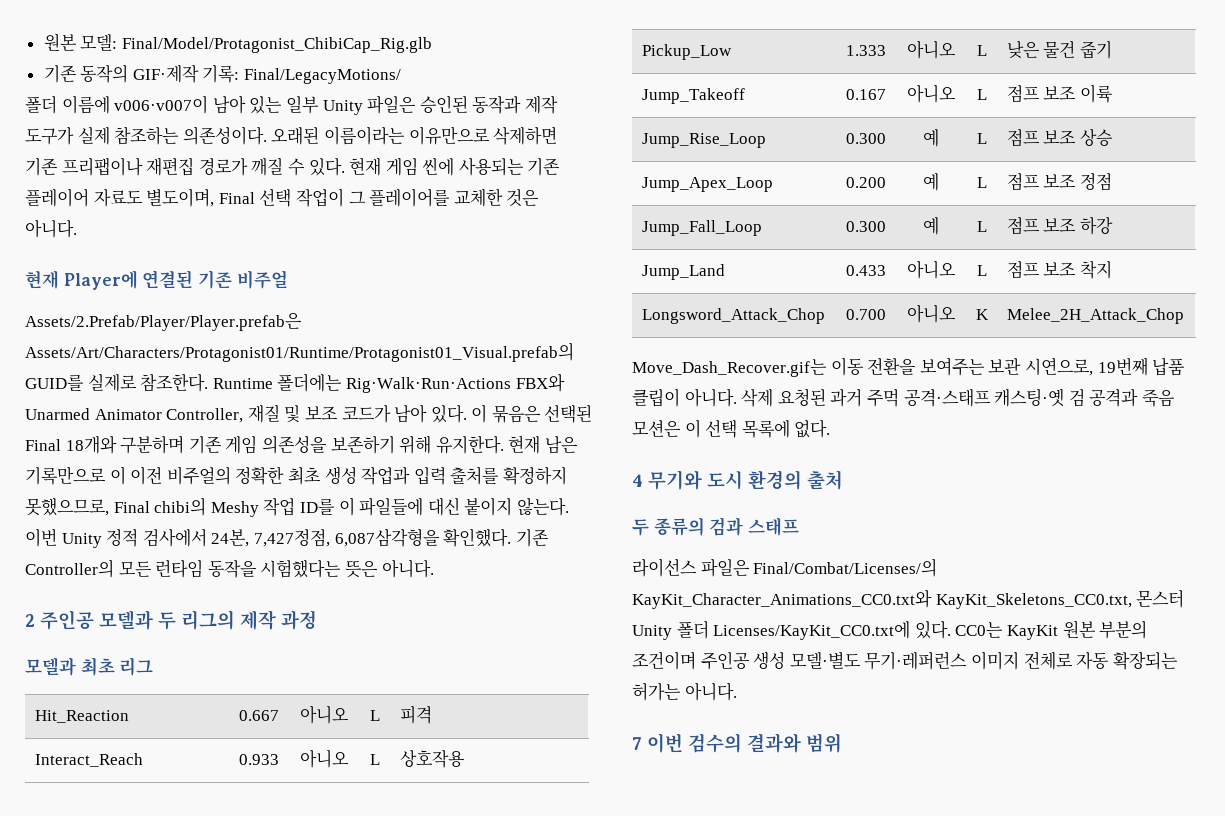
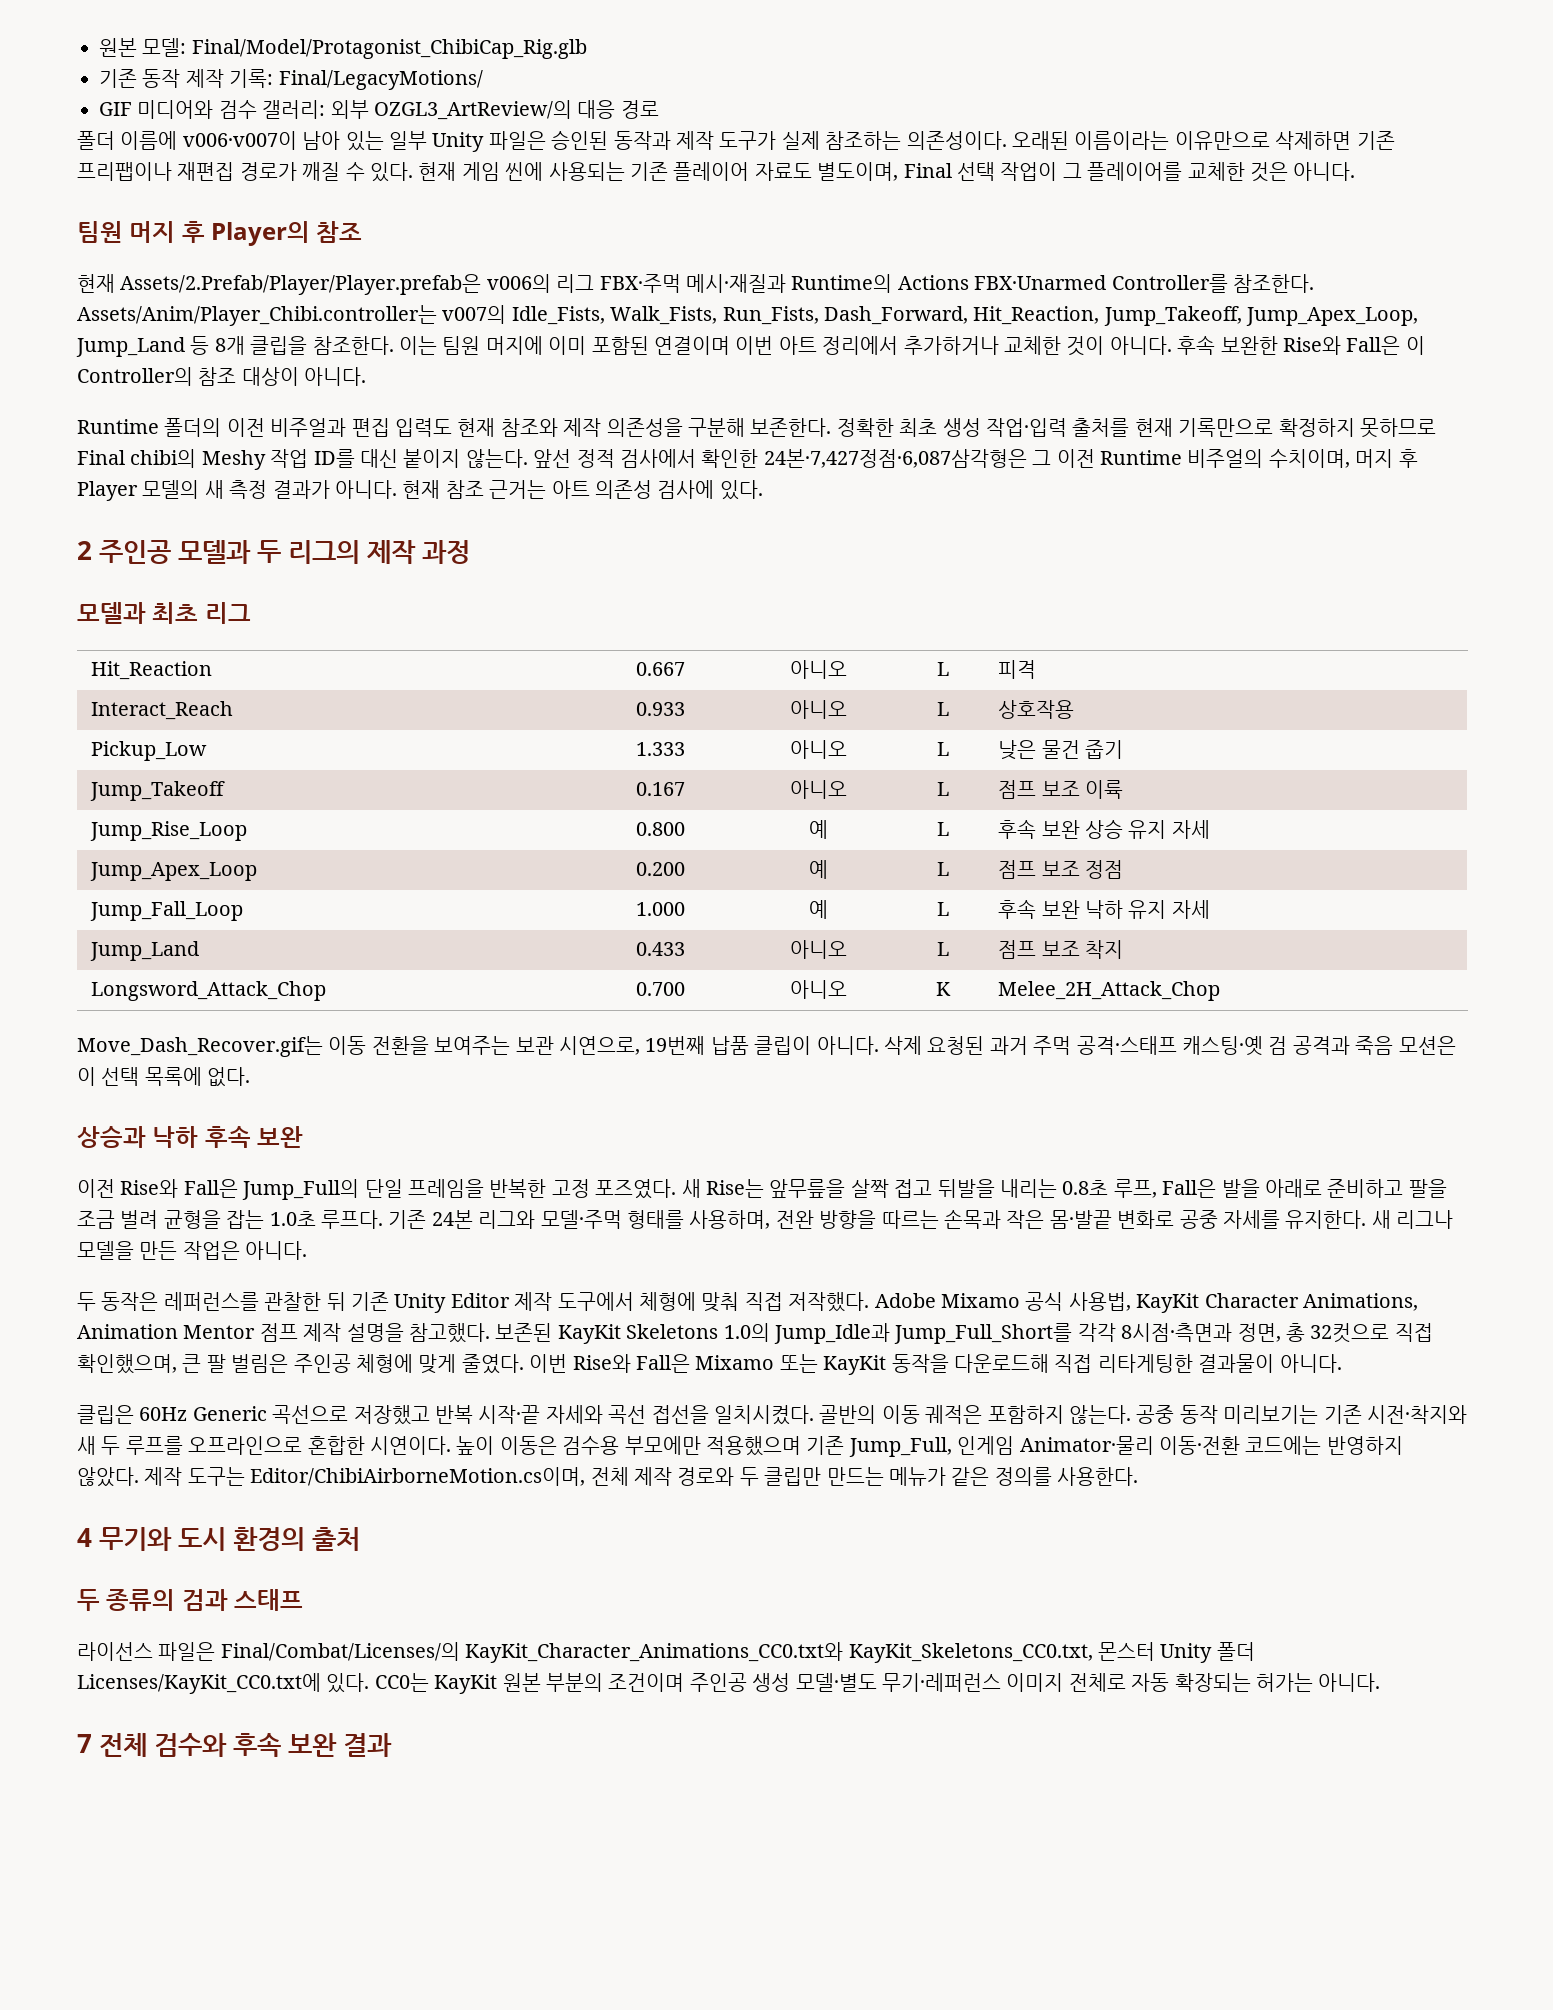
[80,64,199,83] 동작의 GIF·제작 -> [142,69,224,88] 동작 제작
(402, 76) none -> [99,100,659,120] // GIF 미디어와 검수 갤러리: 외부 OZGL3_ArtReview/의 대응 경로
[25,270,288,290] [25,313,302,331] [25,342,574,362] [25,373,565,393] [25,404,593,423] [25,435,578,454] [25,466,567,485] [25,498,109,516] 현재 Player에 연결된 기존 비주얼 // Assets/2.Prefab/Player/Player.prefab은 Assets/Art/Characters/Protagonist01/Runtime/Protagonist01_Visual.prefab의 GUID를 실제로 참조한다. Runtime 폴더에는 Rig·Walk·Run·Actions FBX와 Unarmed Animator Controller, 재질 및 보조 코드가 남아 있다. 이 묶음은 선택된 Final 18개와 구분하며 기존 게임 의존성을 보존하기 위해 유지한다. 현재 남은 기록만으로 이 이전 비주얼의 정확한 최초 생성 작업과 입력 출처를 확정하지 못했으므로, -> [77,221,363,246] [77,274,1314,295] [77,305,1419,326] [76,335,1425,357] [77,367,367,386] [77,418,1436,438] 팀원 머지 후 Player의 참조 // 현재 Assets/2.Prefab/Player/Player.prefab은 v006의 리그 FBX·주먹 메시·재질과 Runtime의 Actions FBX·Unarmed Controller를 참조한다. Assets/Anim/Player_Chibi.controller는 v007의 Idle_Fists, Walk_Fists, Run_Fists, Dash_Forward, Hit_Reaction, Jump_Takeoff, Jump_Apex_Loop, Jump_Land 등 8개 클립을 참조한다. 이는 팀원 머지에 이미 포함된 연결이며 이번 아트 정리에서 추가하거나 교체한 것이 아니다. 후속 보완한 Rise와 Fall은 이 Controller의 참조 대상이 아니다. // Runtime 폴더의 이전 비주얼과 편집 입력도 현재 참조와 제작 의존성을 구분해 보존한다. 정확한 최초 생성 작업·입력 출처를 현재 기록만으로 확정하지 못하므로
[338,497,424,516] 이 파일들에 -> (355, 458) none
[25,528,549,548] [25,559,434,578] 이번 Unity 정적 검사에서 24본, 7,427정점, 6,087삼각형을 확인했다. 기존 Controller의 모든 런타임 동작을 시험했다는 뜻은 아니다. -> [533,449,1418,468] [77,480,763,501] 앞선 정적 검사에서 확인한 24본·7,427정점·6,087삼각형은 그 이전 Runtime 비주얼의 수치이며, 머지 후 Player 모델의 새 측정 결과가 아니다. 현재 참조 근거는 아트 의존성 검사에 있다.
[846,133,886,144] [923,129,939,147] [976,133,987,144] [1006,129,1077,147] 0.300 | 예 | L | 점프 보조 -> [635,822,685,836] [809,820,828,839] [937,822,949,836] [998,819,1080,839] 0.800 | 예 | L | 후속 보완
(1114, 137) none -> [1128,820,1210,839] 유지 자세
[846,221,886,232] [923,217,939,235] [976,221,987,232] [1006,217,1114,235] 0.300 | 예 | L | 점프 보조 하강 -> [635,902,685,916] [809,900,828,919] [937,902,949,916] [998,899,1210,919] 1.000 | 예 | L | 후속 보완 낙하 유지 자세
(831, 429) none -> [77,1126,304,1148] [77,1179,1447,1200] [77,1209,1454,1229] [77,1241,308,1260] [77,1292,1418,1313] [77,1323,1433,1344] [77,1354,1342,1375] [77,1405,1468,1425] [77,1436,1403,1457] [77,1467,1139,1487] // 상승과 낙하 후속 보완 // 이전 Rise와 Fall은 Jump_Full의 단일 프레임을 반복한 고정 포즈였다. 새 Rise는 앞무릎을 살짝 접고 뒤발을 내리는 0.8초 루프, Fall은 발을 아래로 준비하고 팔을 조금 벌려 균형을 잡는 1.0초 루프다. 기존 24본 리그와 모델·주먹 형태를 사용하며, 전완 방향을 따르는 손목과 작은 몸·발끝 변화로 공중 자세를 유지한다. 새 리그나 모델을 만든 작업은 아니다. // 두 동작은 레퍼런스를 관찰한 뒤 기존 Unity Editor 제작 도구에서 체형에 맞춰 직접 저작했다. Adobe Mixamo 공식 사용법, KayKit Character Animations, Animation Mentor 점프 제작 설명을 참고했다. 보존된 KayKit Skeletons 1.0의 Jump_Idle과 Jump_Full_Short를 각각 8시점·측면과 정면, 총 32컷으로 직접 확인했으며, 큰 팔 벌림은 주인공 체형에 맞게 줄였다. 이번 Rise와 Fall은 Mixamo 또는 KayKit 동작을 다운로드해 직접 리타게팅한 결과물이 아니다. // 클립은 60Hz Generic 곡선으로 저장했고 반복 시작·끝 자세와 곡선 접선을 일치시켰다. 골반의 이동 궤적은 포함하지 않는다. 공중 동작 미리보기는 기존 시전·착지와 새 두 루프를 오프라인으로 혼합한 시연이다. 높이 이동은 검수용 부모에만 적용했으며 기존 Jump_Full, 인게임 Animator·물리 이동·전환 코드에는 반영하지 않았다. 제작 도구는 Editor/ChibiAirborneMotion.cs이며, 전체 제작 경로와 두 클립만 만드는 메뉴가 같은 정의를 사용한다.
[647,733,842,753] 이번 검수의 결과와 범위 -> [99,1733,392,1757] 전체 검수와 후속 보완 결과

